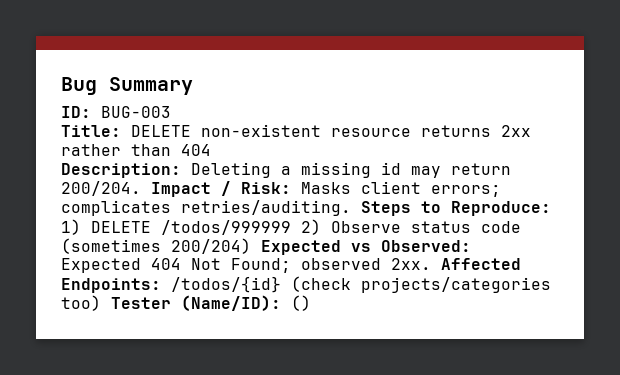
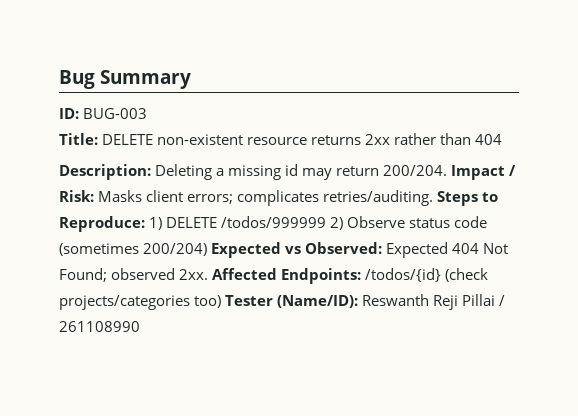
[291,295,311,311] () -> [362,294,506,310] [59,321,140,332] Reswanth Reji Pillai / 261108990

